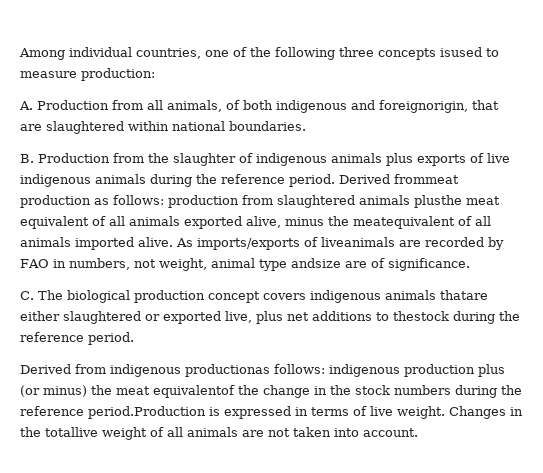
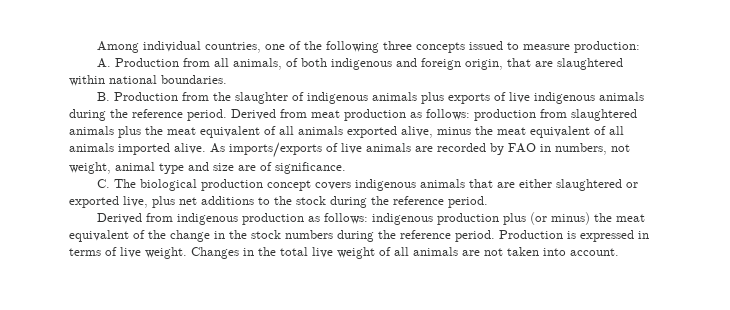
[440,47,482,57] isused -> [469,41,504,50] issued
[379,100,468,113] foreignorigin, -> [421,58,504,70] foreign origin,
[394,174,459,184] frommeat -> [280,109,340,118] from meat
[414,195,462,208] plusthe -> [118,126,163,138] plus the
[353,216,455,229] meatequivalent -> [497,126,590,138] meat equivalent
[321,237,395,247] liveanimals -> [341,143,411,154] live animals
[290,258,341,268] andsize -> [188,162,234,171] and size
[440,290,488,300] thatare -> [469,179,516,188] that are
[393,311,449,321] thestock -> [274,196,326,205] the stock
[185,364,270,377] productionas -> [242,213,321,225] production as
[153,385,235,398] equivalentof -> [69,230,145,242] equivalent of
[88,406,206,419] period.Production -> [455,230,563,242] period. Production
[45,427,98,437] totallive -> [280,247,333,258] total live

